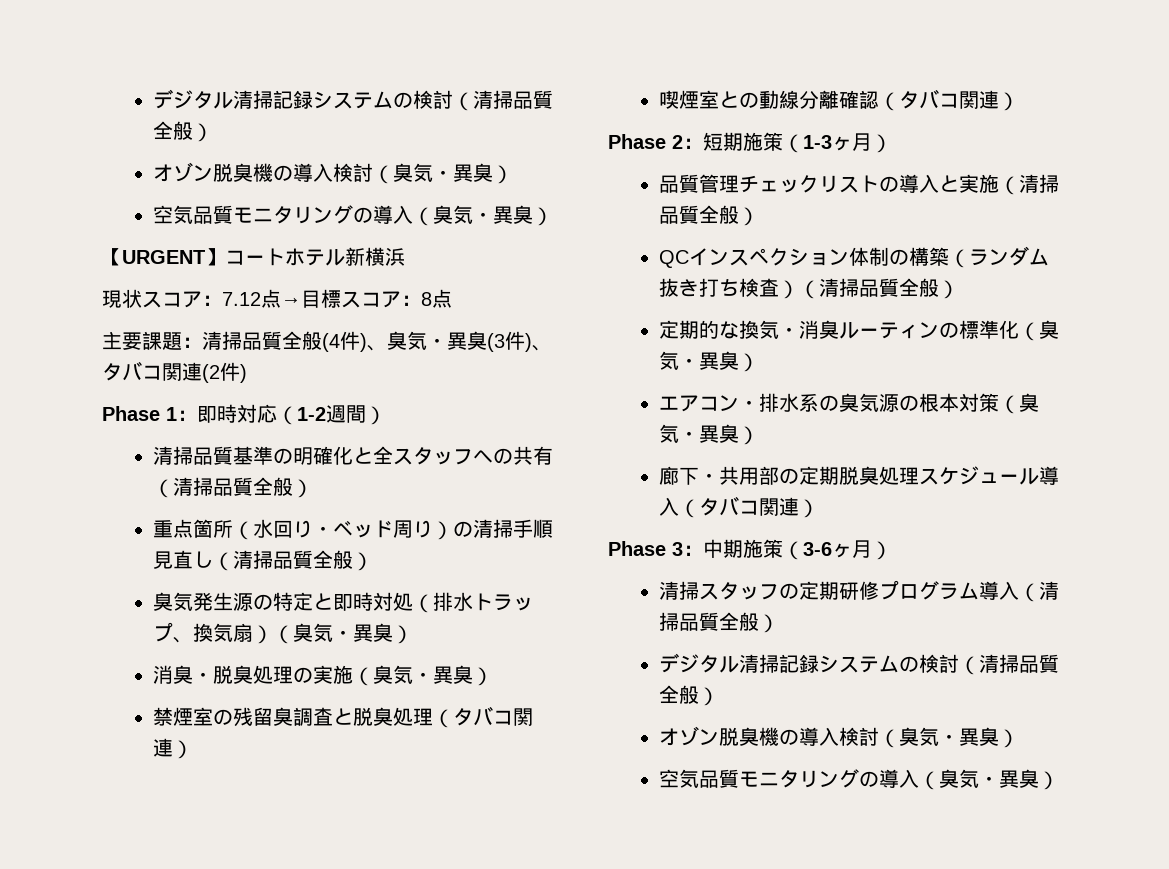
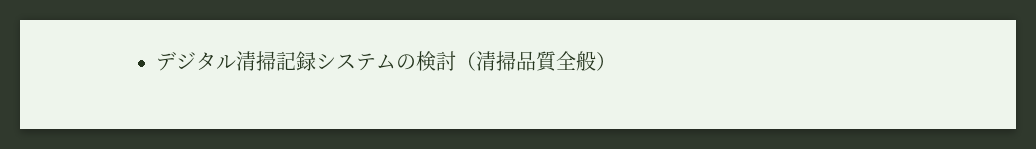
[152,162,513,184] [152,205,553,226] [102,247,405,266] [102,289,452,308] [102,331,552,352] [102,361,247,383] [102,404,386,425] [152,446,553,465] [152,477,313,498] [152,519,553,540] [152,550,373,571] [152,592,533,613] [152,622,413,644] [152,665,493,686] [152,706,533,728] [152,738,193,759] [658,89,1019,111] [608,132,892,153] [658,174,1059,195] [658,205,759,226] [658,246,1049,268] [658,278,959,299] [658,320,1059,341] [658,351,759,372] [658,393,1039,414] [658,424,759,445] [658,466,1059,485] [658,496,819,518] [608,539,892,560] [658,580,1059,602] [658,612,779,633] [658,653,1059,675] [658,685,719,706] [658,726,1019,748] [658,769,1059,790] // オゾン脱臭機の導入検討（臭気・異臭） // 空気品質モニタリングの導入（臭気・異臭） // 【URGENT】コートホテル新横浜 // 現状スコア：7.12点→目標スコア：8点 // 主要課題：清掃品質全般(4件)、臭気・異臭(3件)、タバコ関連(2件) // Phase 1：即時対応（1-2週間） // 清掃品質基準の明確化と全スタッフへの共有（清掃品質全般） // 重点箇所（水回り・ベッド周り）の清掃手順見直し（清掃品質全般） // 臭気発生源の特定と即時対処（排水トラップ、換気扇）（臭気・異臭） // 消臭・脱臭処理の実施（臭気・異臭） // 禁煙室の残留臭調査と脱臭処理（タバコ関連） // 喫煙室との動線分離確認（タバコ関連） // Phase 2：短期施策（1-3ヶ月） // 品質管理チェックリストの導入と実施（清掃品質全般） // QCインスペクション体制の構築（ランダム抜き打ち検査）（清掃品質全般） // 定期的な換気・消臭ルーティンの標準化（臭気・異臭） // エアコン・排水系の臭気源の根本対策（臭気・異臭） // 廊下・共用部の定期脱臭処理スケジュール導入（タバコ関連） // Phase 3：中期施策（3-6ヶ月） // 清掃スタッフの定期研修プログラム導入（清掃品質全般） // デジタル清掃記録システムの検討（清掃品質全般） // オゾン脱臭機の導入検討（臭気・異臭） // 空気品質モニタリングの導入（臭気・異臭） -> (616, 61) none

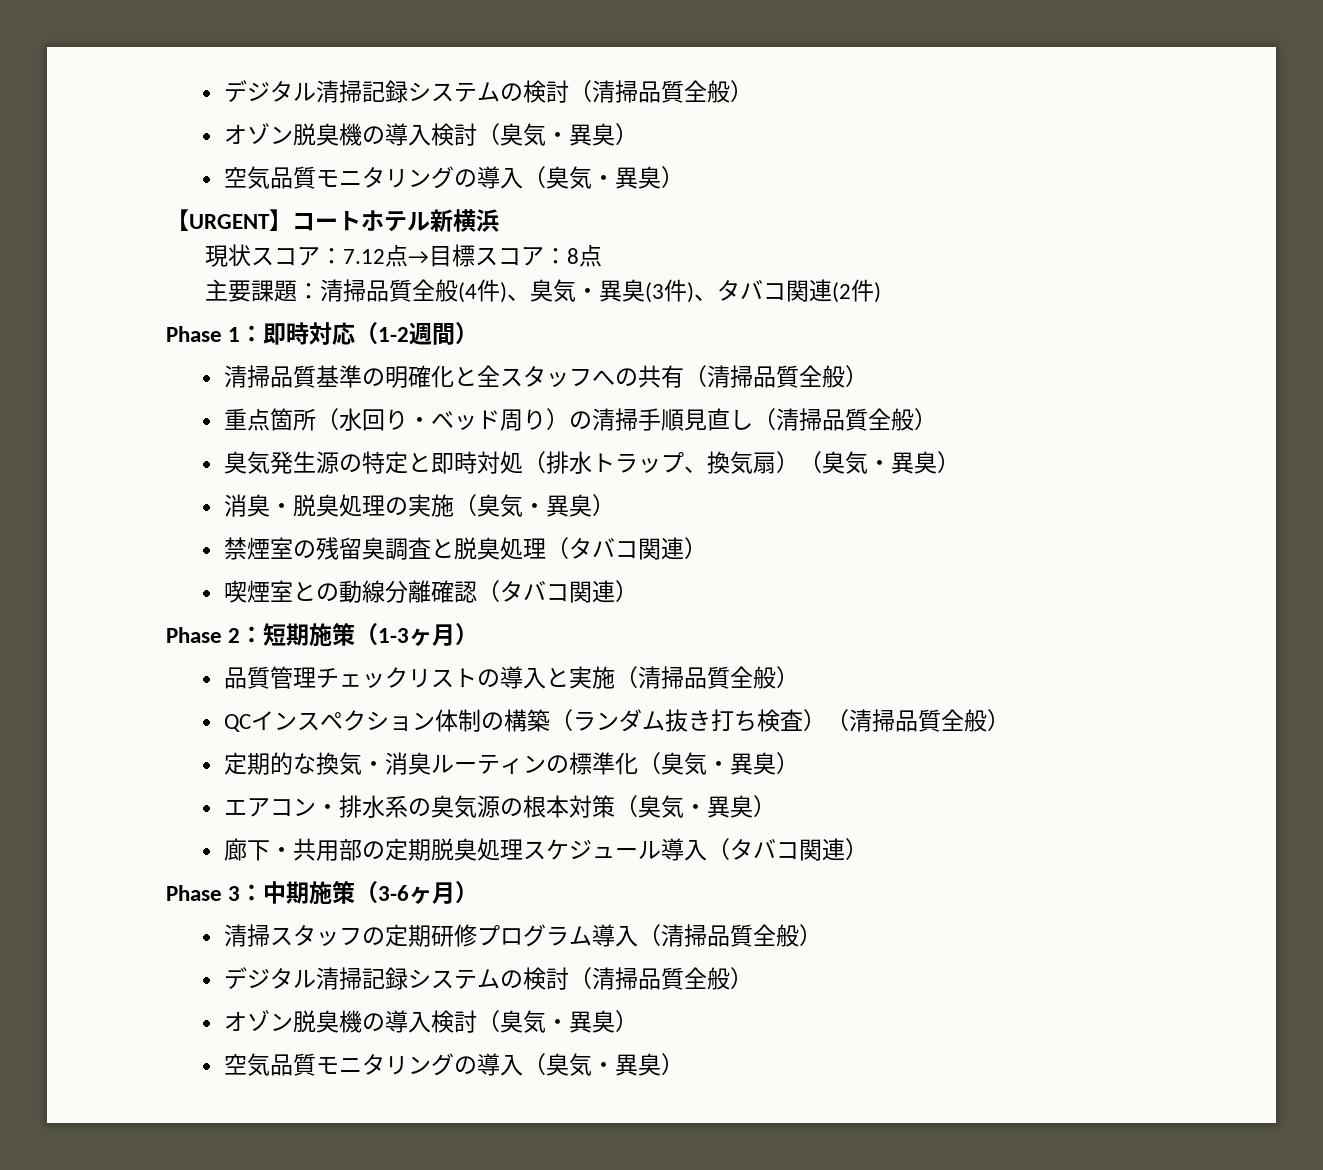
(616, 61) none -> [224,123,639,146] [224,166,685,189] [166,209,499,232] [205,244,603,267] [205,279,882,303] [166,322,479,345] [224,365,869,388] [224,408,938,431] [224,451,961,474] [224,494,616,517] [224,537,708,560] [224,580,639,603] [166,623,479,646] [224,666,800,689] [224,709,1011,732] [224,752,800,775] [224,795,777,818] [224,838,869,861] [166,881,479,904] [224,924,823,947] [224,967,754,990] [224,1010,639,1033] [224,1053,685,1076] // オゾン脱臭機の導入検討（臭気・異臭） // 空気品質モニタリングの導入（臭気・異臭） // 【URGENT】コートホテル新横浜 // 現状スコア：7.12点→目標スコア：8点 // 主要課題：清掃品質全般(4件)、臭気・異臭(3件)、タバコ関連(2件) // Phase 1：即時対応（1-2週間） // 清掃品質基準の明確化と全スタッフへの共有（清掃品質全般） // 重点箇所（水回り・ベッド周り）の清掃手順見直し（清掃品質全般） // 臭気発生源の特定と即時対処（排水トラップ、換気扇）（臭気・異臭） // 消臭・脱臭処理の実施（臭気・異臭） // 禁煙室の残留臭調査と脱臭処理（タバコ関連） // 喫煙室との動線分離確認（タバコ関連） // Phase 2：短期施策（1-3ヶ月） // 品質管理チェックリストの導入と実施（清掃品質全般） // QCインスペクション体制の構築（ランダム抜き打ち検査）（清掃品質全般） // 定期的な換気・消臭ルーティンの標準化（臭気・異臭） // エアコン・排水系の臭気源の根本対策（臭気・異臭） // 廊下・共用部の定期脱臭処理スケジュール導入（タバコ関連） // Phase 3：中期施策（3-6ヶ月） // 清掃スタッフの定期研修プログラム導入（清掃品質全般） // デジタル清掃記録システムの検討（清掃品質全般） // オゾン脱臭機の導入検討（臭気・異臭） // 空気品質モニタリングの導入（臭気・異臭）

